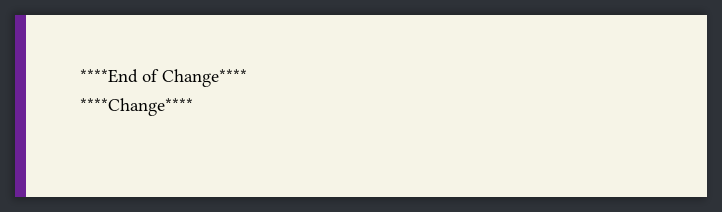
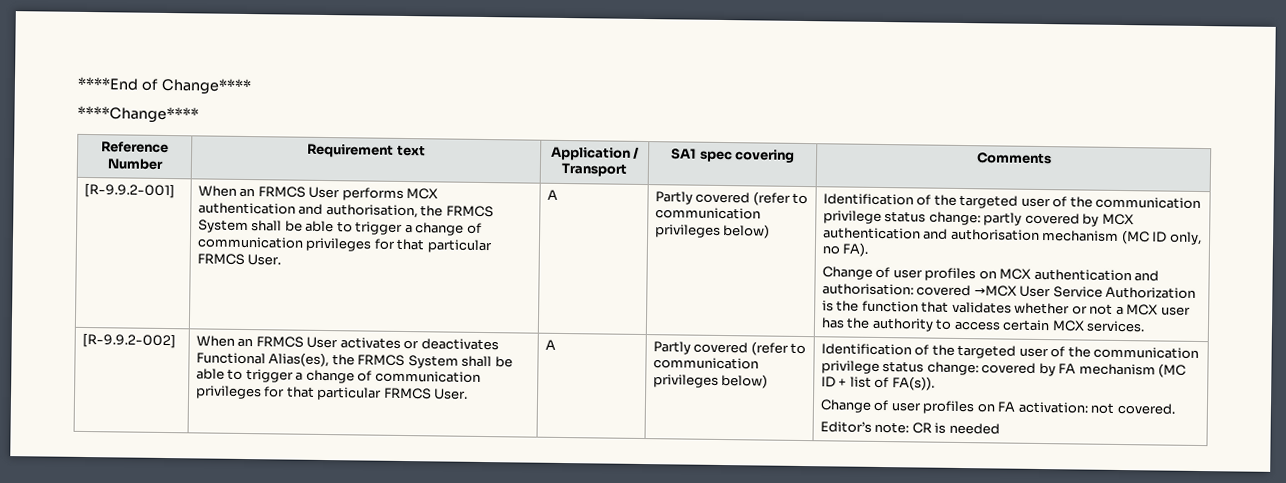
(193, 107) none -> [101,141,169,154] [106,158,163,170] [307,143,426,158] [550,146,641,161] [561,162,627,177] [670,148,796,163] [976,152,1052,165] [83,182,175,199] [197,185,439,201] [197,202,494,219] [197,219,482,236] [196,236,493,254] [196,253,282,266] [546,189,558,200] [654,191,809,206] [654,207,761,220] [654,224,771,239] [822,193,1202,210] [822,210,1134,227] [822,227,1202,246] [821,242,870,257] [821,266,1160,282] [821,283,1197,299] [821,300,1191,316] [820,317,1146,333] [81,332,176,349] [195,335,499,351] [195,352,513,369] [195,368,481,384] [194,385,469,401] [544,339,556,350] [652,341,807,356] [652,357,759,370] [652,373,769,389] [820,343,1200,360] [820,360,1187,378] [820,376,935,391] [819,399,1176,415] [819,421,1000,435] // Reference Number | Requirement text | Application / Transport | SA1 spec covering | Comments // [R-9.9.2-001] | When an FRMCS User performs MCX authentication and authorisation, the FRMCS System shall be able to trigger a change of communication privileges for that particular FRMCS User. | A | Partly covered (refer to communication privileges below) | Identification of the targeted user of the communication privilege status change: partly covered by MCX authentication and authorisation mechanism (MC ID only, no FA). // Change of user profiles on MCX authentication and authorisation: covered →MCX User Service Authorization is the function that validates whether or not a MCX user has the authority to access certain MCX services. // [R-9.9.2-002] | When an FRMCS User activates or deactivates Functional Alias(es), the FRMCS System shall be able to trigger a change of communication privileges for that particular FRMCS User. | A | Partly covered (refer to communication privileges below) | Identification of the targeted user of the communication privilege status change: covered by FA mechanism (MC ID + list of FA(s)). // Change of user profiles on FA activation: not covered. // Editor’s note: CR is needed

